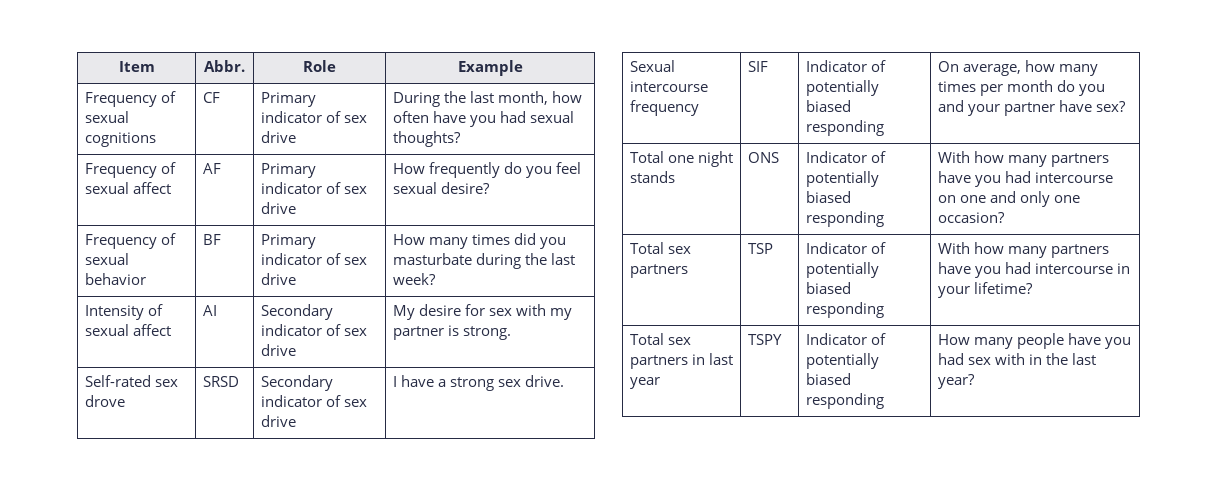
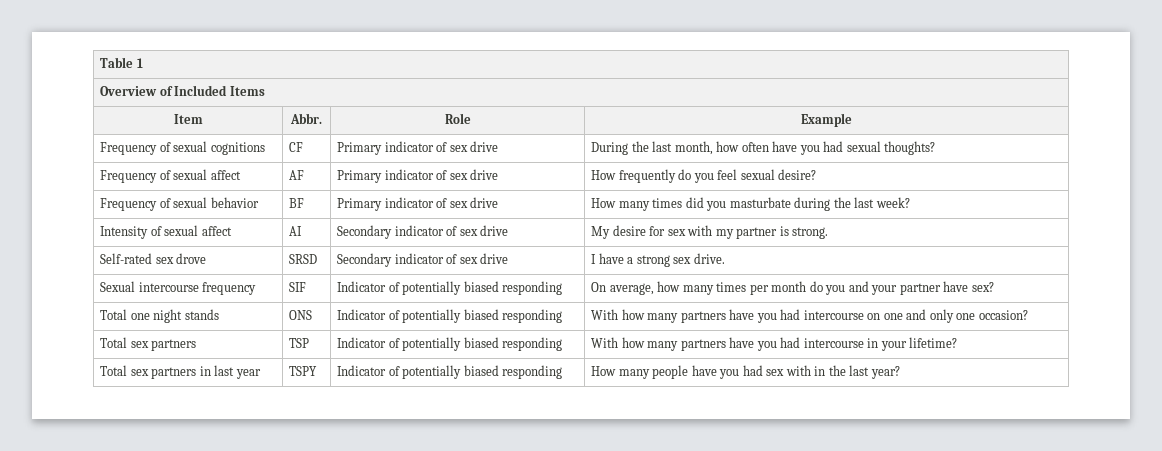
(118, 66) none -> [100,57,143,68] [100,85,265,96] Table 1 // Overview of Included Items //

